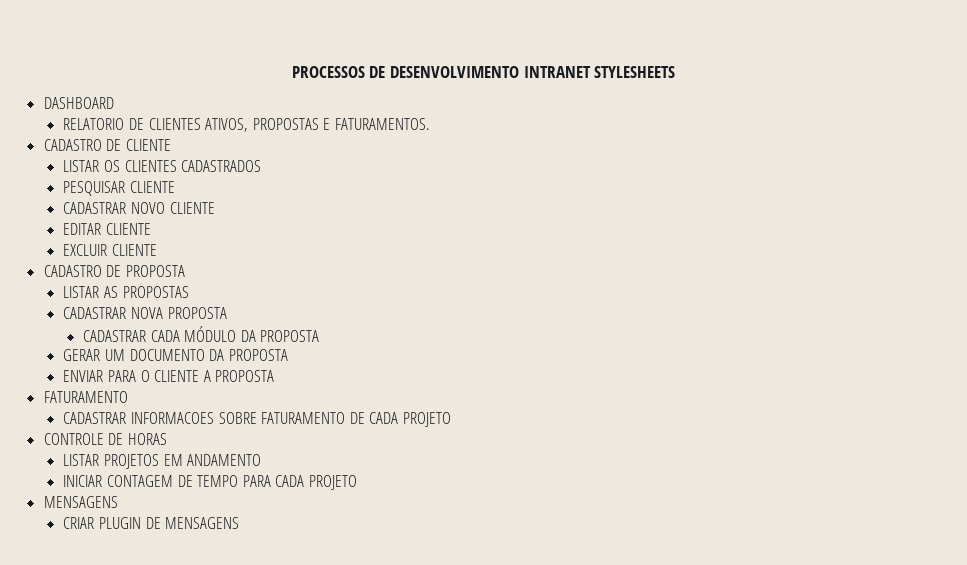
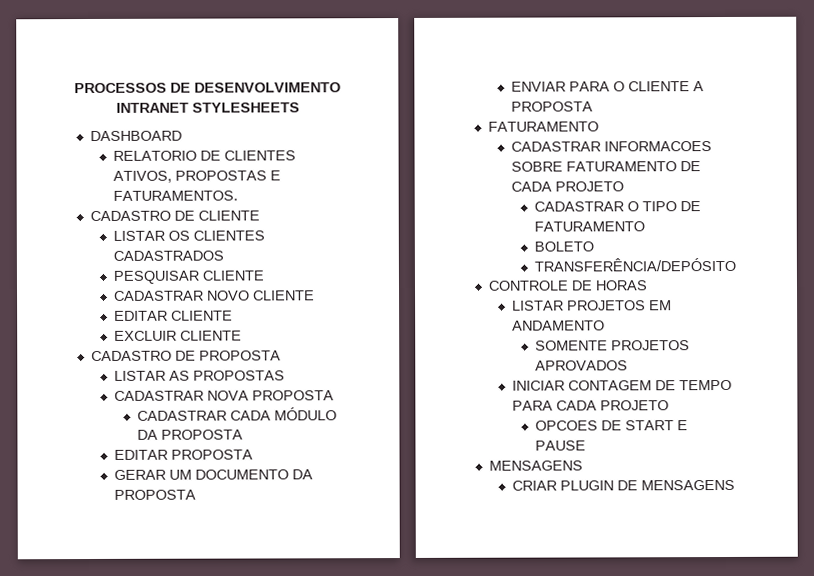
(320, 336) none -> [113,449,253,460] // EDITAR PROPOSTA
(451, 419) none -> [533,201,701,212] [533,221,645,232] [533,241,594,252] [533,257,736,272] // CADASTRAR O TIPO DE FATURAMENTO // BOLETO // TRANSFERÊNCIA/DEPÓSITO
(262, 460) none -> [534,340,690,351] [534,360,628,371] // SOMENTE PROJETOS APROVADOS
(357, 482) none -> [534,420,688,431] [534,440,586,451] // OPCOES DE START E PAUSE

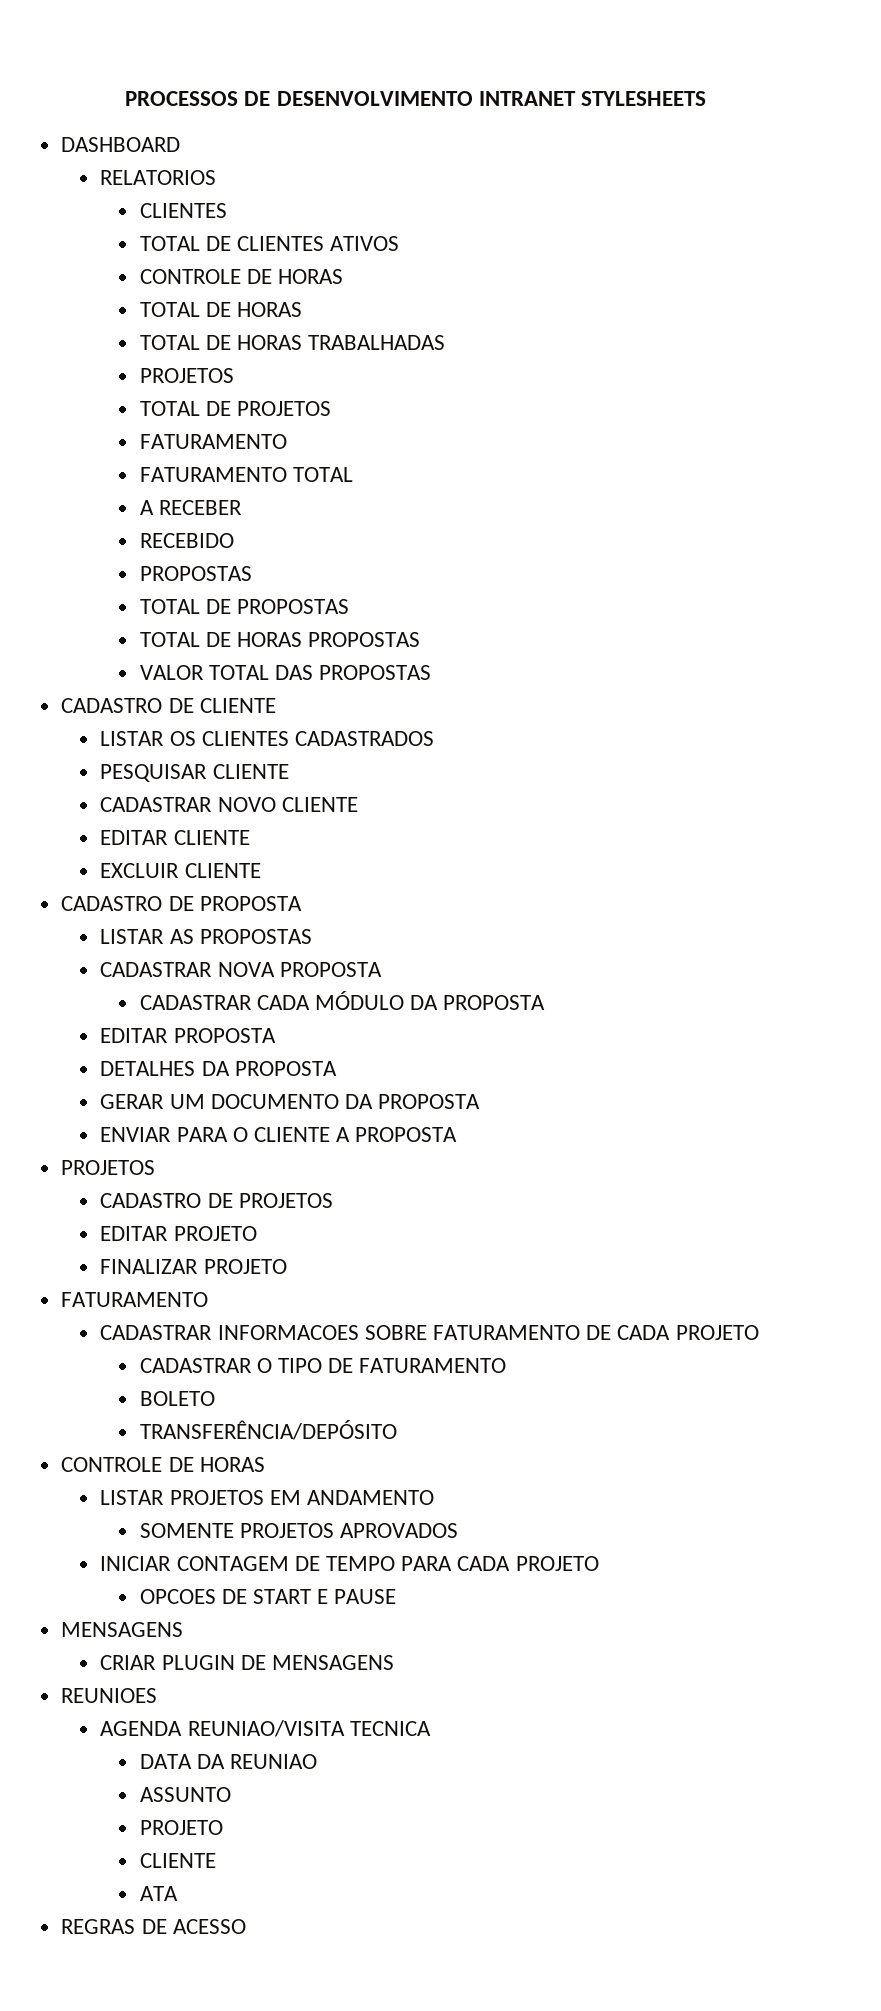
[112,150,296,161] [112,170,281,183] [112,190,238,201] RELATORIO DE CLIENTES ATIVOS, PROPOSTAS E FATURAMENTOS. -> [100,170,217,185] [139,203,227,218] [139,236,400,251] [139,269,343,284] [139,302,302,317] [139,335,446,350] [139,368,234,383] [139,401,331,416] [139,434,287,449] [139,467,353,482] [139,500,242,515] [139,533,234,548] [139,566,252,581] [139,599,349,614] [139,632,421,647] [139,665,432,680] RELATORIOS // CLIENTES // TOTAL DE CLIENTES ATIVOS // CONTROLE DE HORAS // TOTAL DE HORAS // TOTAL DE HORAS TRABALHADAS // PROJETOS // TOTAL DE PROJETOS // FATURAMENTO // FATURAMENTO TOTAL // A RECEBER // RECEBIDO // PROPOSTAS // TOTAL DE PROPOSTAS // TOTAL DE HORAS PROPOSTAS // VALOR TOTAL DAS PROPOSTAS
(253, 454) none -> [100,1061,337,1076] // DETALHES DA PROPOSTA
(593, 106) none -> [61,1160,156,1175] [100,1193,333,1208] [100,1226,257,1241] [100,1259,287,1274] // PROJETOS // CADASTRO DE PROJETOS // EDITAR PROJETO // FINALIZAR PROJETO
(735, 485) none -> [61,1688,158,1703] [100,1720,431,1737] [139,1754,317,1769] [139,1787,231,1802] [139,1820,223,1835] [139,1853,216,1868] [139,1886,178,1901] [61,1919,246,1934] // REUNIOES // AGENDA REUNIAO/VISITA TECNICA // DATA DA REUNIAO // ASSUNTO // PROJETO // CLIENTE // ATA // REGRAS DE ACESSO

